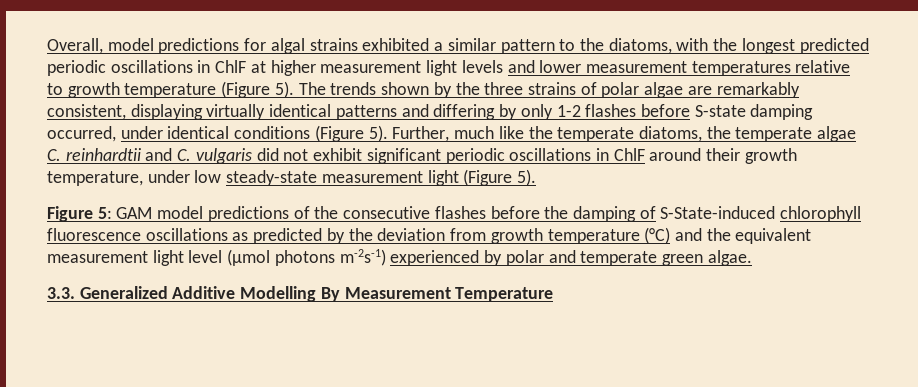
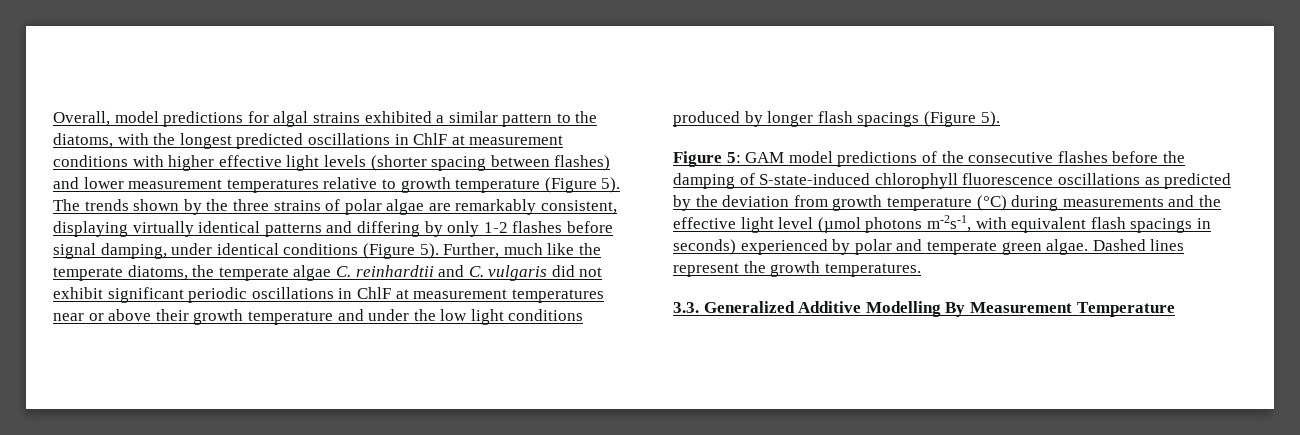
[47,60,503,76] periodic oscillations in ChlF at higher measurement light levels -> [307,133,564,145] [53,155,611,171] oscillations in ChlF at measurement conditions with higher effective light levels (shorter spacing between flashes)
[694,104,814,120] [47,126,116,142] S-state damping occurred, -> [53,243,167,259] signal damping,
[649,148,797,164] [47,170,459,186] around their growth temperature, under low steady-state measurement light -> [395,289,604,303] [53,309,584,325] [673,111,920,127] at measurement temperatures near or above their growth temperature and under the low light conditions produced by longer flash spacings
[660,206,776,219] S-State-induced -> [759,173,871,185] S-state-induced
[674,228,812,244] [47,249,386,266] and the equivalent measurement light level (µmol photons m-2s-1) -> [1011,195,1221,211] [673,215,1211,233] [673,239,736,255] during measurements and the effective light level (µmol photons m-2s-1, with equivalent flash spacings in seconds)
(752, 258) none -> [1092,239,1185,251] [673,261,921,277] Dashed lines represent the growth temperatures.

